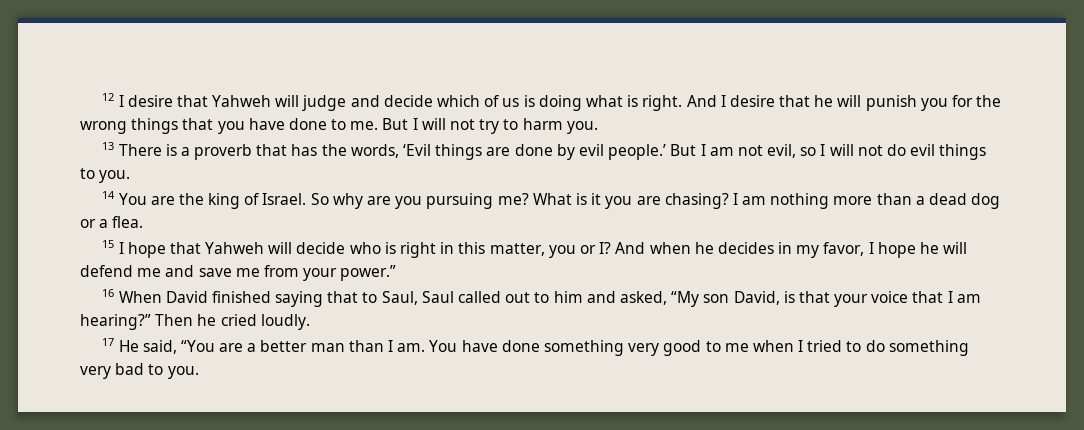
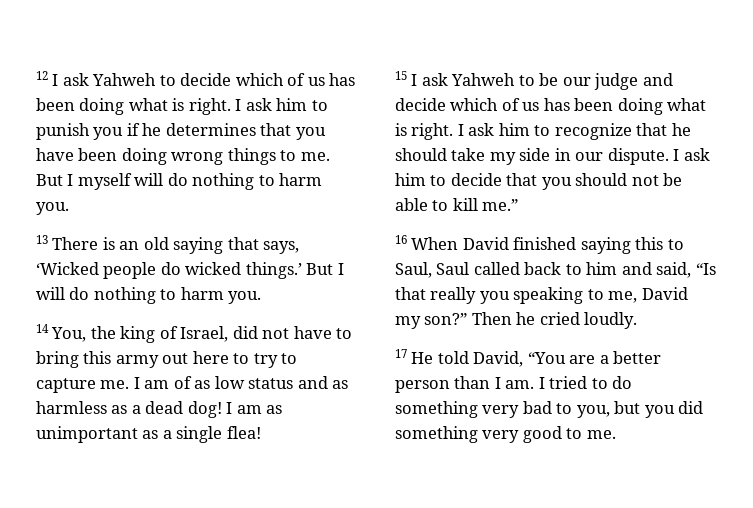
[127,95,1002,111] [80,118,500,134] desire that Yahweh will judge and decide which of us is doing what is right. And I desire that he will punish you for the wrong things that you have done to me. But I will not try -> [62,73,356,86] [36,98,328,115] [36,123,326,140] [36,148,330,165] [36,173,255,190] ask Yahweh to decide which of us has been doing what is right. I ask him to punish you if he determines that you have been doing wrong things to me. But I myself will do nothing
[180,144,987,160] [80,168,95,179] a proverb that has the words, ‘Evil things are done by evil people.’ But I am not evil, so I will not do evil things to -> [119,237,300,254] [36,262,344,279] [36,287,224,304] an old saying that says, ‘Wicked people do wicked things.’ But I will do nothing to harm
[118,193,175,205] You are -> [51,327,87,342] You,
[262,193,1001,209] [80,216,144,228] [102,240,968,258] [80,265,397,281] Israel. So why are you pursuing me? What is it you are chasing? I am nothing more than a dead dog or a flea. // 15 I hope that Yahweh will decide who is right in this matter, you or I? And when he decides in my favor, I hope he will defend me and save me from your power.” -> [180,326,353,342] [36,351,298,368] [36,376,349,393] [36,401,283,418] [36,426,261,443] [395,71,673,90] [395,98,707,115] [395,123,691,140] [395,148,710,165] [395,173,683,190] [395,198,519,211] Israel, did not have to bring this army out here to try to capture me. I am of as low status and as harmless as a dead dog! I am as unimportant as a single flea! // 15 I ask Yahweh to be our judge and decide which of us has been doing what is right. I ask him to recognize that he should take my side in our dispute. I ask him to decide that you should not be able to kill me.”
[327,291,359,303] that -> [635,237,664,250] this
[505,292,531,303] out -> [524,262,562,275] back
[619,291,981,307] [80,314,151,330] asked, “My son David, is that your voice that I am hearing?” -> [656,262,716,278] [395,287,688,304] [395,313,468,329] said, “Is that really you speaking to me, David my son?”
[142,340,177,354] said, -> [437,351,524,367] told David,
[310,343,345,352] man -> [395,380,450,393] person
[429,340,794,356] You have done something very good to me when -> (535, 384) none
[167,366,199,379] you. -> [576,401,704,418] [395,426,616,443] you, but you did something very good to me.

